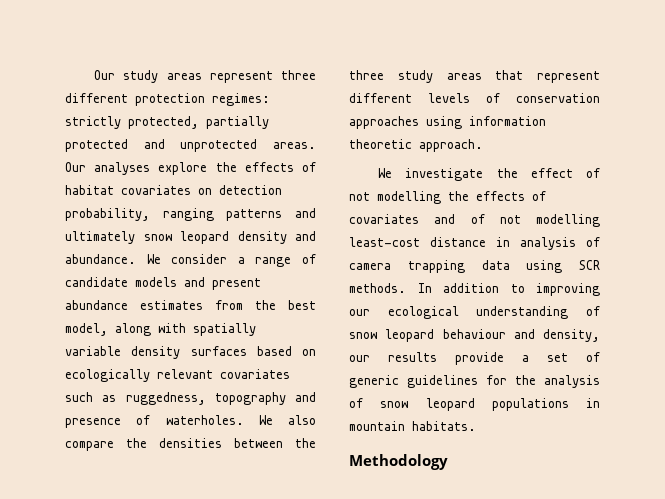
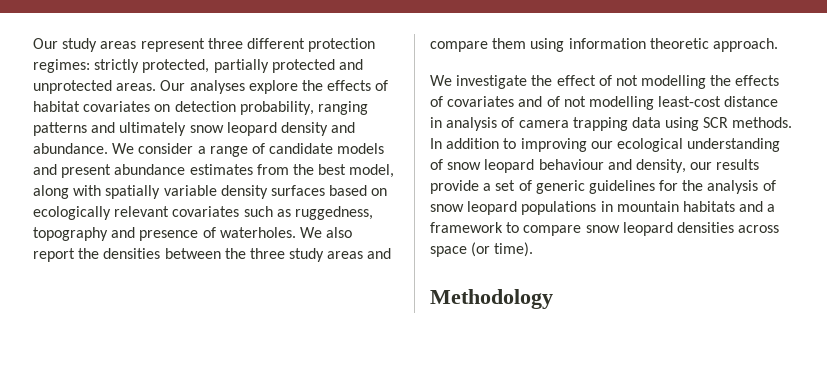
[65,441,114,451] compare -> [33,248,75,262] report
[495,70,600,83] [349,93,600,103] [349,116,419,129] that represent different levels of conservation approaches -> [367,248,392,259] [430,38,527,52] and compare them
[412,421,476,431] habitats. -> [682,201,776,212] [430,222,780,236] [430,242,534,257] habitats and a framework to compare snow leopard densities across space (or time).

